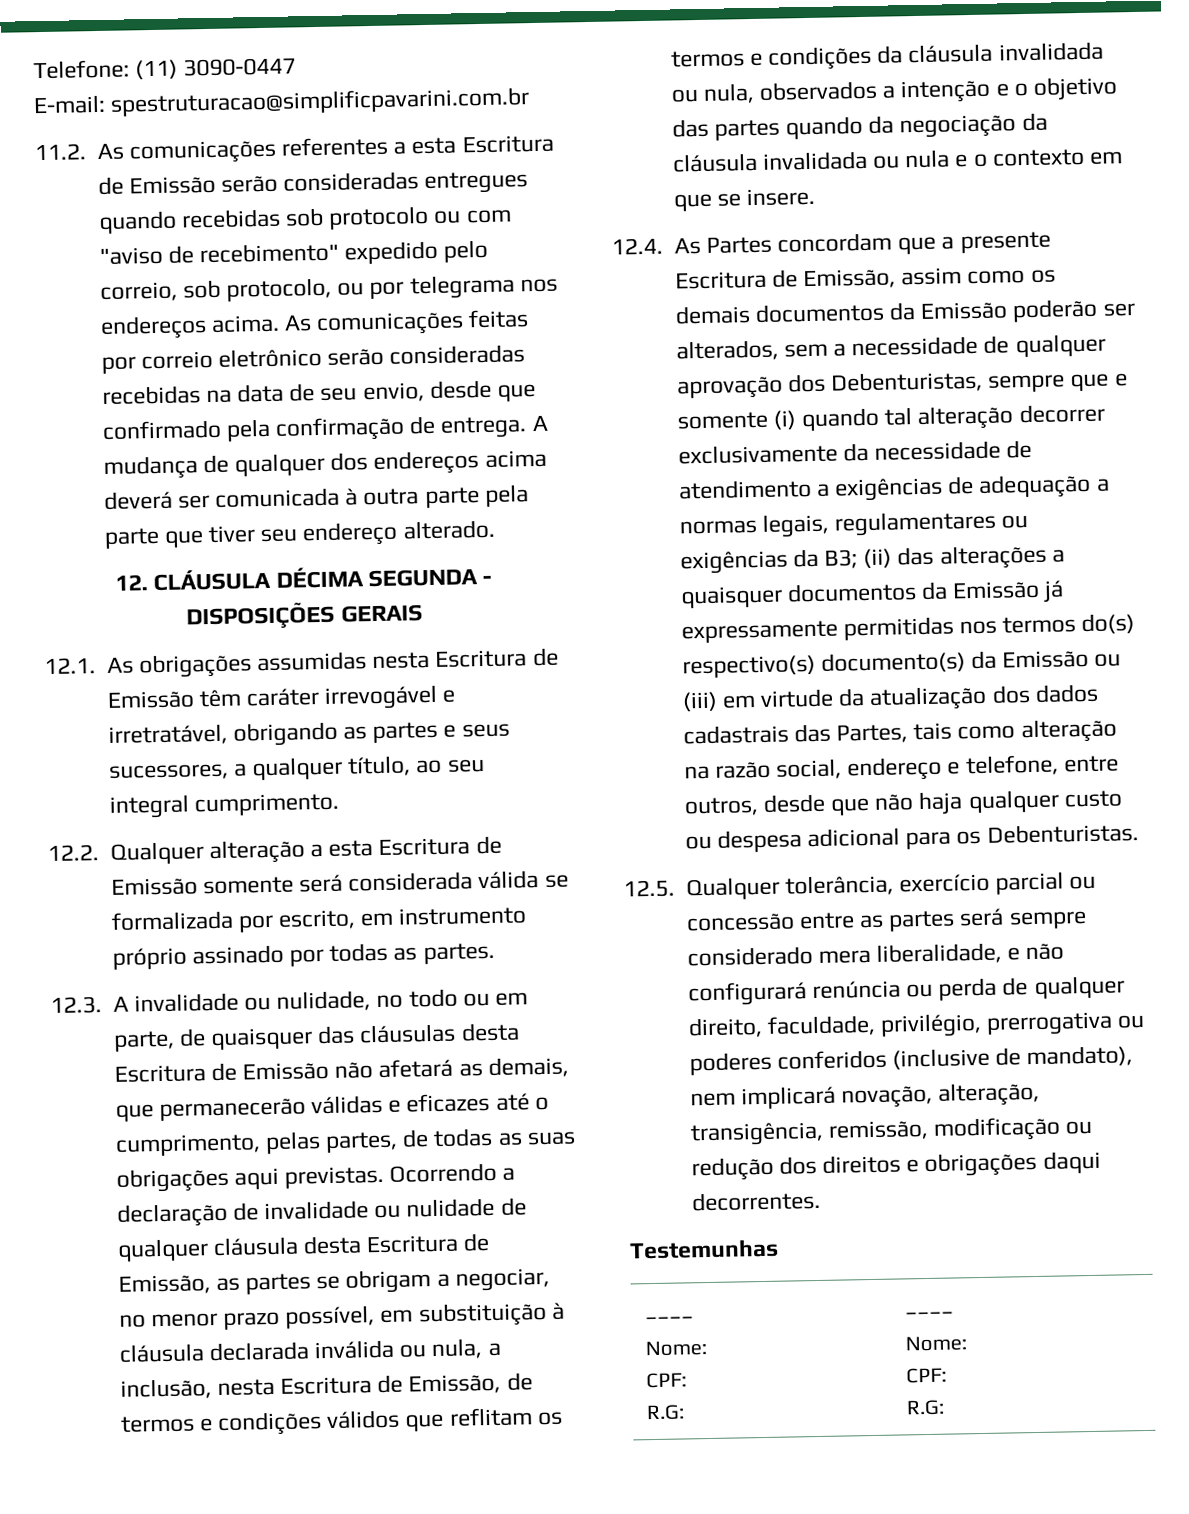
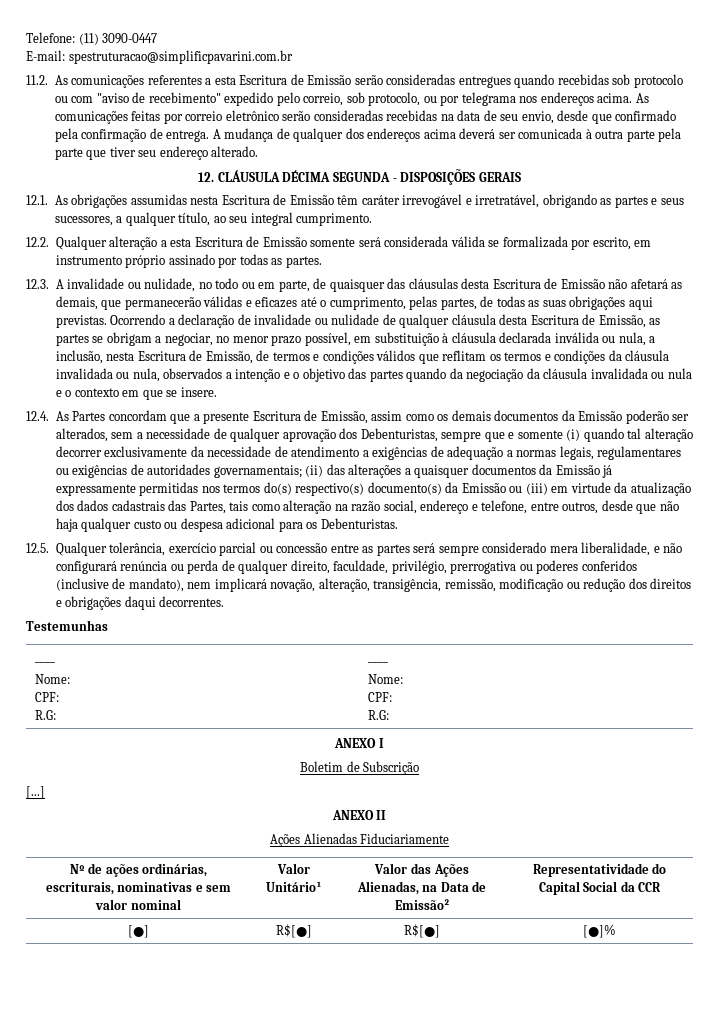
[792,548,858,569] da B3; -> [130,464,302,478] de autoridades governamentais;
(946, 1407) none -> [334,738,384,748] [299,761,420,775] [26,786,45,799] [331,810,387,820] [269,833,450,847] [69,863,208,877] [45,882,232,895] [95,899,181,910] [277,863,310,874] [266,881,322,892] [374,863,469,877] [356,881,487,895] [394,899,450,910] [532,863,667,877] [538,881,662,895] [128,925,149,938] [276,924,312,938] [404,924,440,938] [583,924,616,938] // ANEXO I // Boletim de Subscrição // [...] // ANEXO II // Ações Alienadas Fiduciariamente // Nº de ações ordinárias, escriturais, nominativas e sem valor nominal | Valor Unitário¹ | Valor das Ações Alienadas, na Data de Emissão² | Representatividade do Capital Social da CCR // [●] | R$[●] | R$[●] | [●]%

